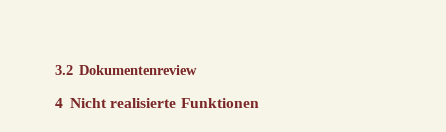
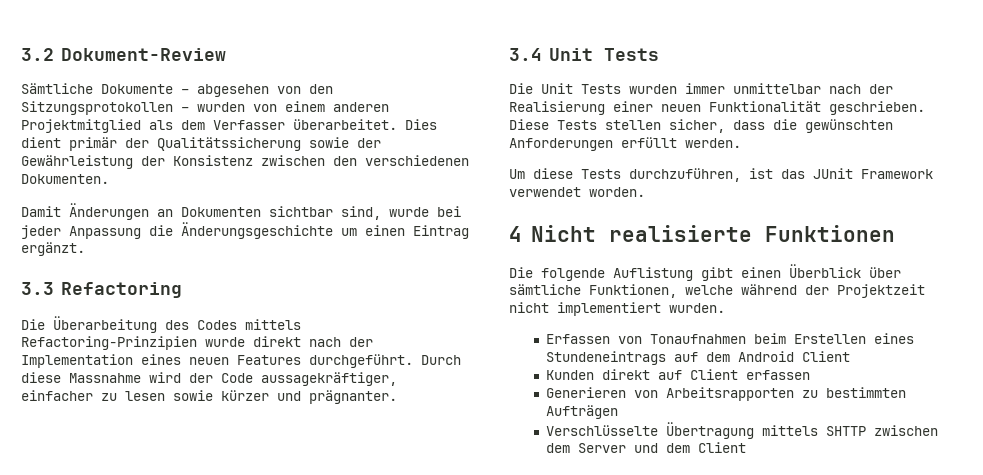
[79,65,198,75] [55,98,259,108] Dokumentenreview // 4 Nicht realisierte Funktionen -> [60,48,226,61] [21,83,333,97] [21,101,389,115] [21,119,437,133] [21,137,381,151] [21,155,469,169] [21,174,109,184] [21,203,461,220] [21,222,469,239] [21,242,85,256] [21,282,182,298] [21,316,301,333] [21,336,373,350] [21,354,461,368] [21,372,397,386] [21,390,397,404] [509,48,659,61] [509,83,893,94] [509,101,925,115] [509,119,893,133] [509,137,741,151] [509,168,933,182] [509,187,645,197] [509,225,896,242] [509,264,901,281] [509,284,925,298] [509,302,725,316] [545,333,914,344] [545,351,850,365] [545,369,810,380] [545,387,906,401] [545,405,618,419] [545,422,938,439] [545,442,746,453] Dokument-Review // Sämtliche Dokumente – abgesehen von den Sitzungsprotokollen – wurden von einem anderen Projektmitglied als dem Verfasser überarbeitet. Dies dient primär der Qualitätssicherung sowie der Gewährleistung der Konsistenz zwischen den verschiedenen Dokumenten. // Damit Änderungen an Dokumenten sichtbar sind, wurde bei jeder Anpassung die Änderungsgeschichte um einen Eintrag ergänzt. // 3.3 Refactoring // Die Überarbeitung des Codes mittels Refactoring-Prinzipien wurde direkt nach der Implementation eines neuen Features durchgeführt. Durch diese Massnahme wird der Code aussagekräftiger, einfacher zu lesen sowie kürzer und prägnanter. // 3.4 Unit Tests // Die Unit Tests wurden immer unmittelbar nach der Realisierung einer neuen Funktionalität geschrieben. Diese Tests stellen sicher, dass die gewünschten Anforderungen erfüllt werden. // Um diese Tests durchzuführen, ist das JUnit Framework verwendet worden. // 4 Nicht realisierte Funktionen // Die folgende Auflistung gibt einen Überblick über sämtliche Funktionen, welche während der Projektzeit nicht implementiert wurden. // Erfassen von Tonaufnahmen beim Erstellen eines Stundeneintrags auf dem Android Client // Kunden direkt auf Client erfassen // Generieren von Arbeitsrapporten zu bestimmten Aufträgen // Verschlüsselte Übertragung mittels SHTTP zwischen dem Server und dem Client

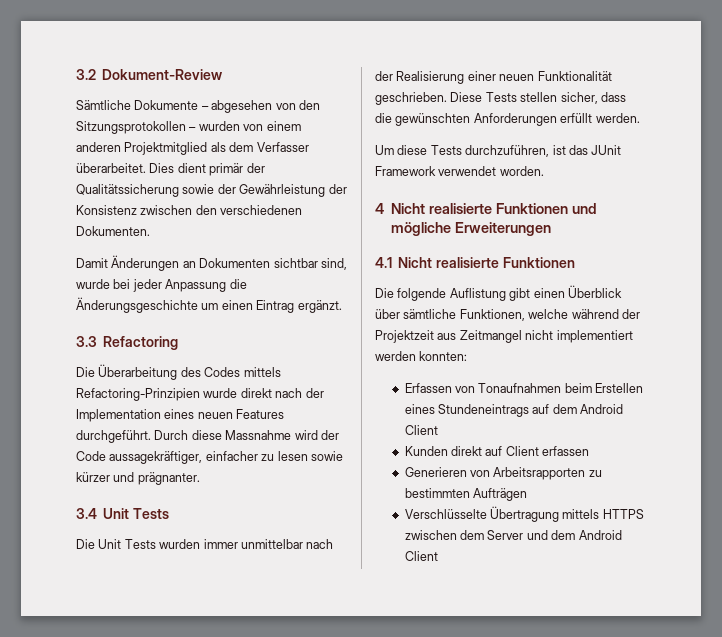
(896, 233) none -> [571,203,597,214] [390,222,551,236] [375,257,575,268] und mögliche Erweiterungen // 4.1 Nicht realisierte Funktionen
[509,302,725,316] nicht implementiert wurden. -> [437,330,633,343] [375,351,468,361] aus Zeitmangel nicht implementiert werden konnten:
[825,426,866,436] SHTTP -> [602,509,644,519] HTTPS
(690, 448) none -> [578,530,622,540] Android

